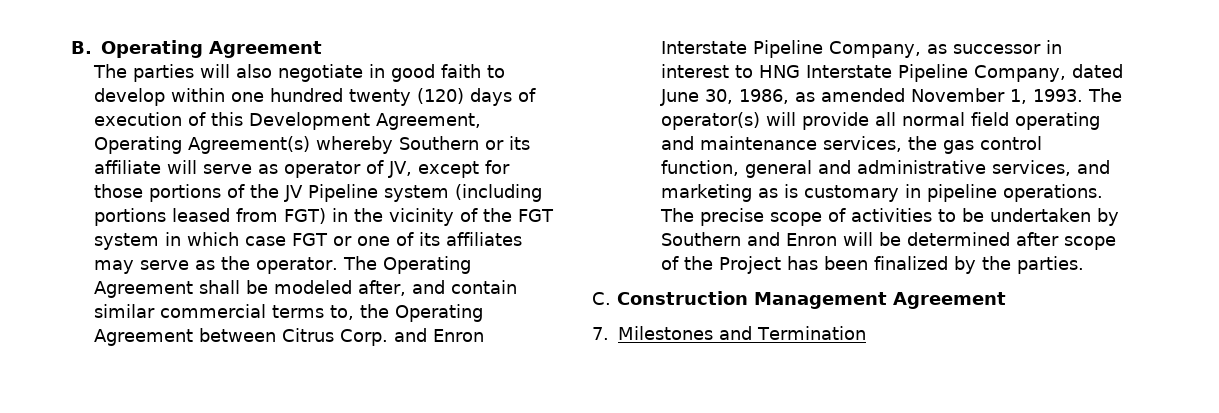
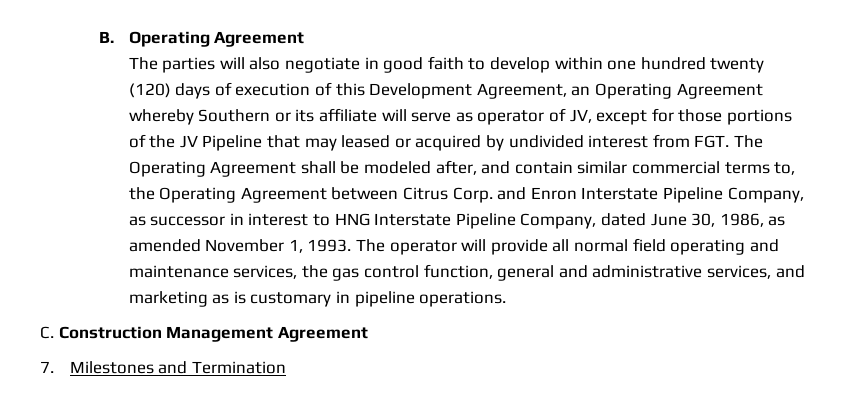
[93,136,310,154] Operating Agreement(s) -> [571,83,763,99] an Operating Agreement
[383,184,542,202] [93,208,554,226] [93,232,522,250] [93,256,338,274] system (including portions leased from FGT) in the vicinity of the FGT system in which case FGT or one of its affiliates may serve as the operator. -> [267,134,730,151] that may leased or acquired by undivided interest from FGT.
[660,112,760,130] operator(s) -> [389,240,457,255] operator
[659,208,1119,226] [660,232,1116,250] [660,256,1084,274] The precise scope of activities to be undertaken by Southern and Enron will be determined after scope of the Project has been finalized by the parties. -> (507, 299) none

